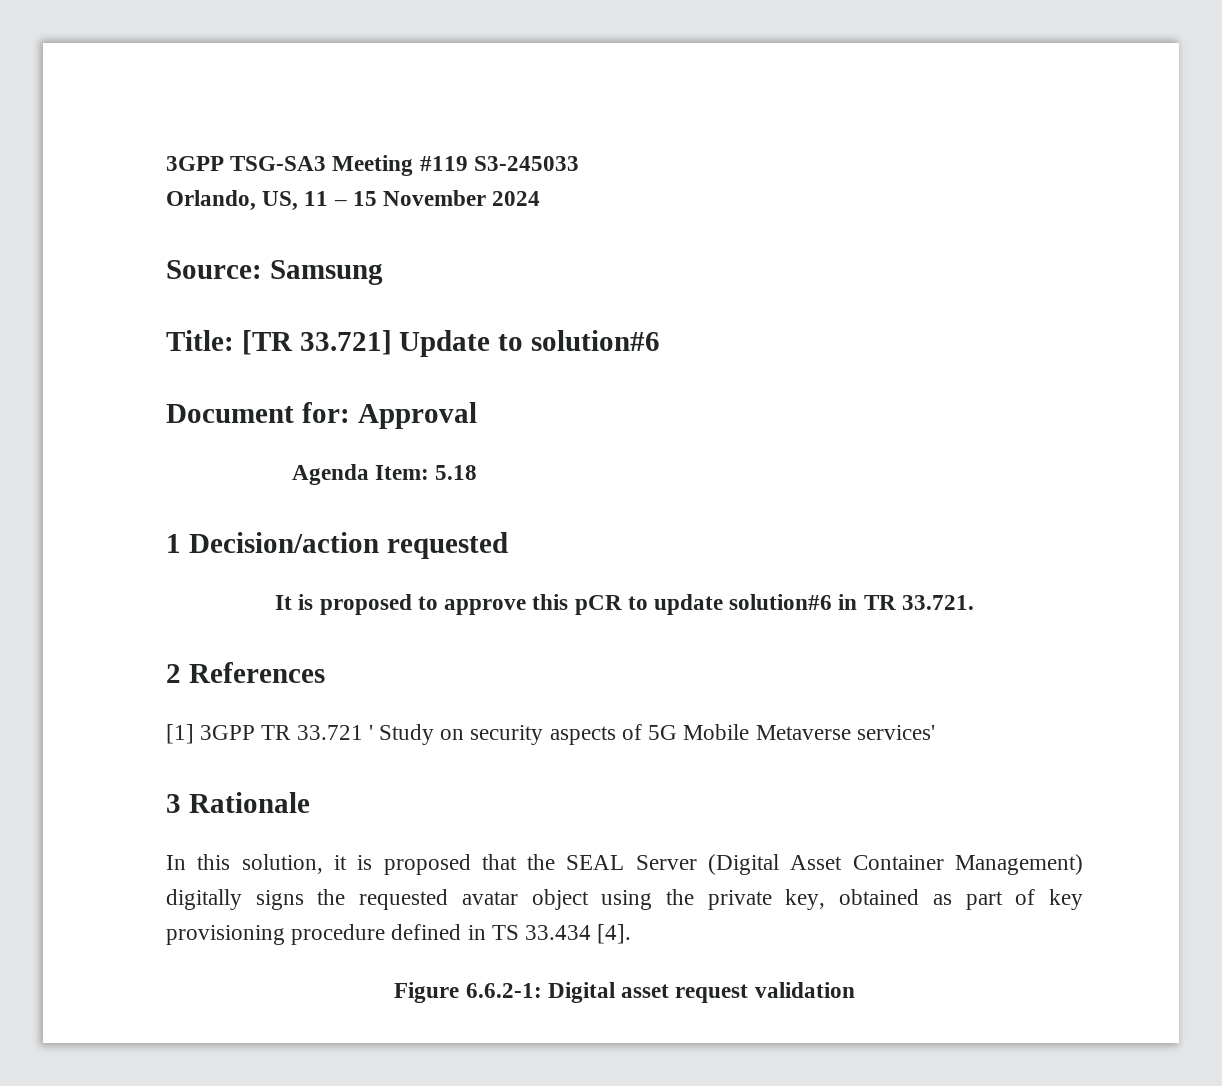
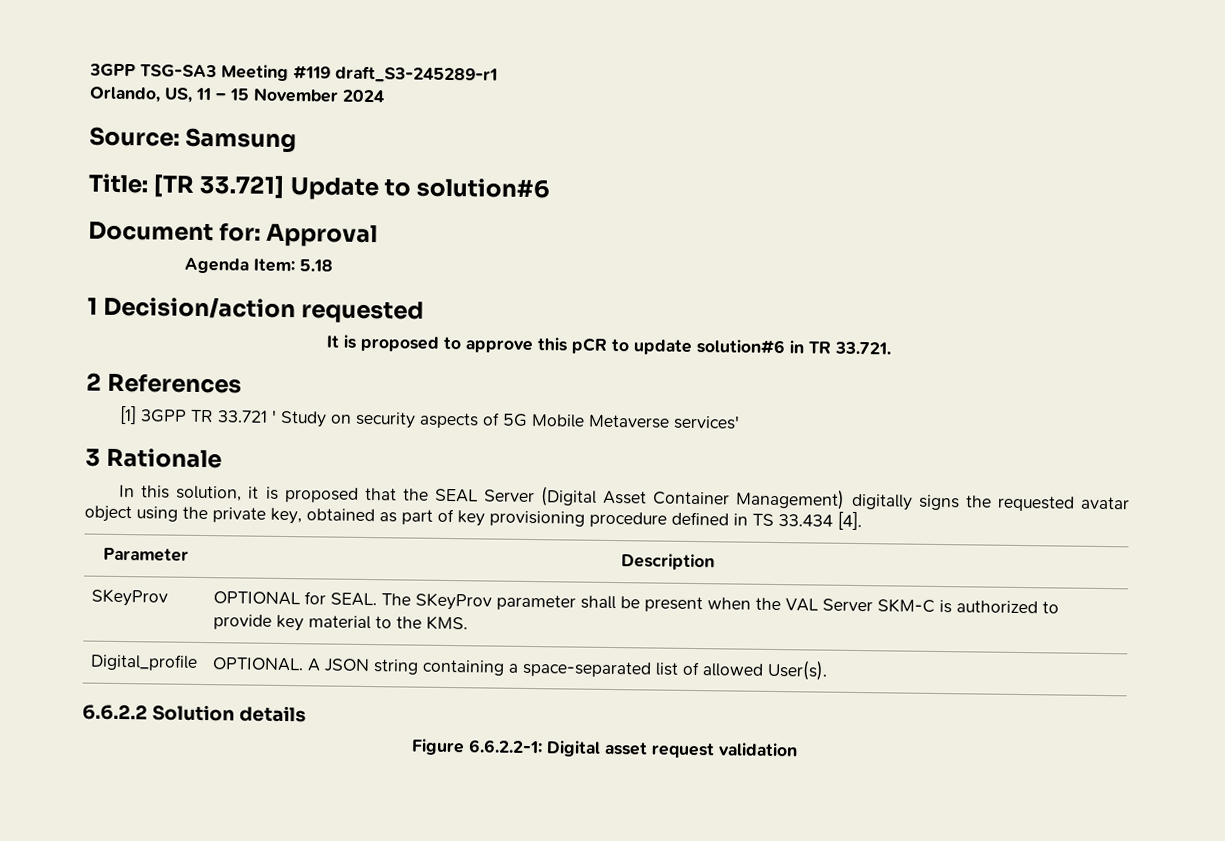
[473,156,579,171] S3-245033 -> [335,65,498,84] draft_S3-245289-r1
(632, 934) none -> [103,547,189,562] [620,553,715,571] [90,588,168,607] [212,591,1059,614] [212,614,468,632] [89,653,198,671] [211,657,828,681] [82,704,306,723] // Parameter | Description // SKeyProv | OPTIONAL for SEAL. The SKeyProv parameter shall be present when the VAL Server SKM-C is authorized to provide key material to the KMS. // Digital_profile | OPTIONAL. A JSON string containing a space-separated list of allowed User(s). // 6.6.2.2 Solution details
[465,983,542,998] 6.6.2-1: -> [467,739,543,754] 6.6.2.2-1:

